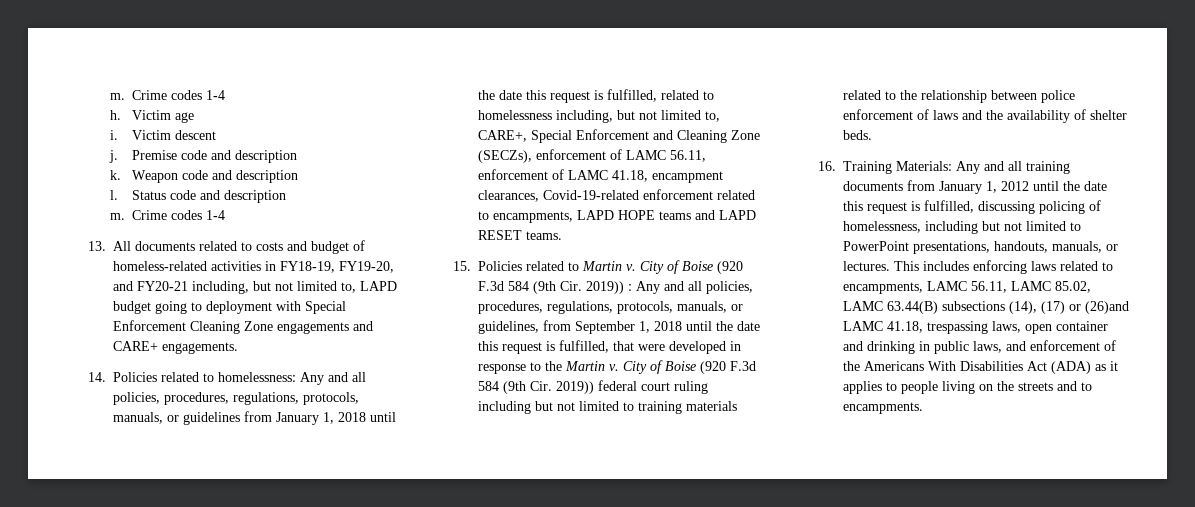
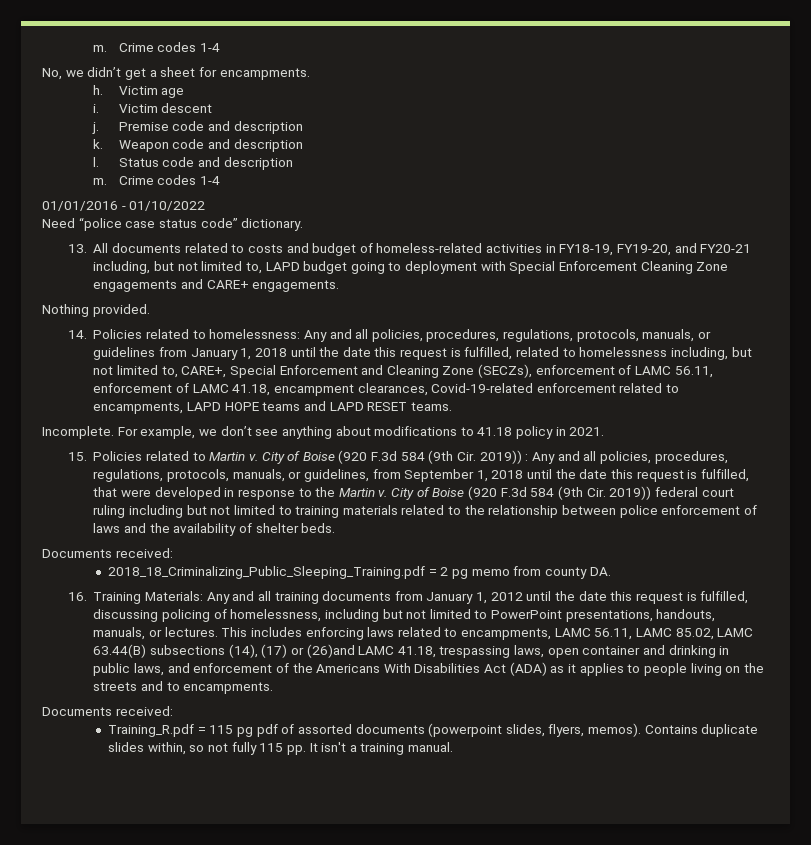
[109,90,225,100] m. Crime codes 1-4 -> [93,42,220,52] [42,67,310,80] m. Crime codes 1-4 // No, we didn’t get a sheet for encampments.
(225, 215) none -> [42,201,206,211] [42,217,304,231] // 01/01/2016 - 01/10/2022 // Need “police case status code” dictionary.
(238, 348) none -> [42,304,150,317] // Nothing provided.
(562, 235) none -> [42,426,605,439] // Incomplete. For example, we don’t see anything about modifications to 41.18 policy in 2021.
(872, 135) none -> [42,548,173,558] [107,566,611,579] // Documents received: // 2018_18_Criminalizing_Public_Sleeping_Training.pdf = 2 pg memo from county DA.
(923, 408) none -> [42,706,173,716] [107,723,759,737] [107,742,454,755] // Documents received: // Training_R.pdf = 115 pg pdf of assorted documents (powerpoint slides, flyers, memos). Contains duplicate slides within, so not fully 115 pp. It isn't a training manual.

